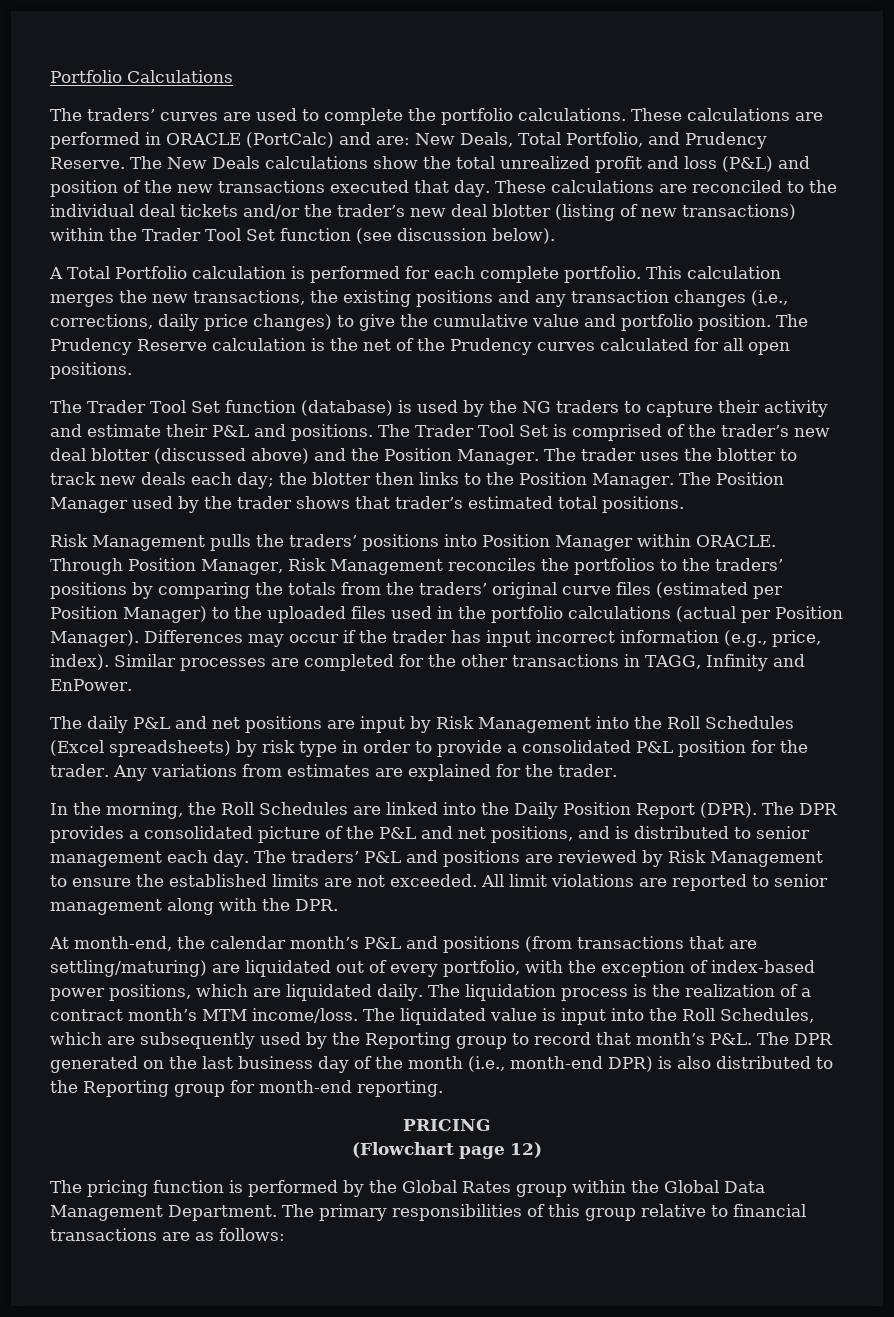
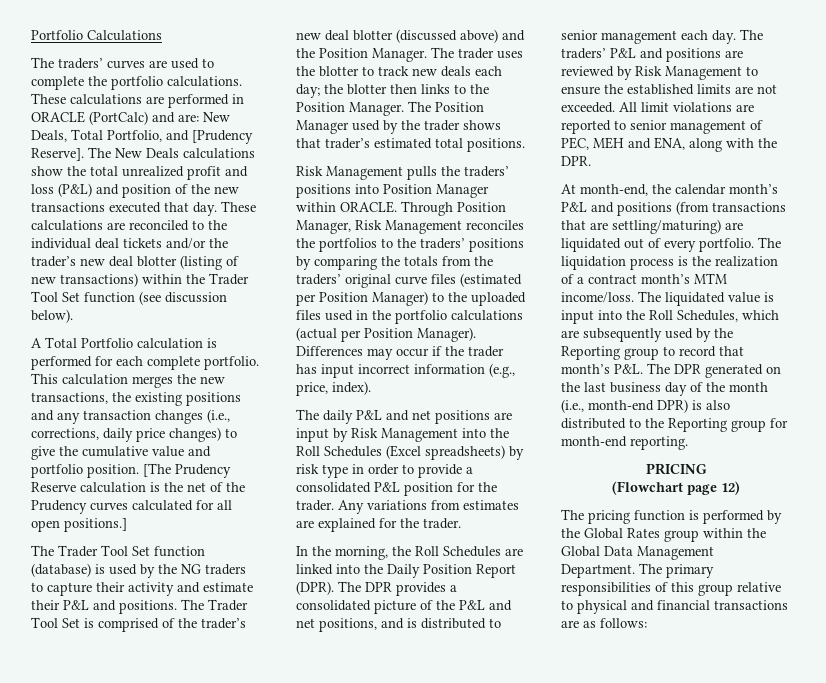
[684,132,767,149] [50,157,125,169] Prudency Reserve. -> [192,130,253,144] [31,148,84,161] [Prudency Reserve].
[776,314,808,327] The -> [143,463,171,477] [The
[50,362,132,379] positions. -> [64,518,127,532] positions.]
[114,654,805,671] [50,679,132,691] Similar processes are completed for the other transactions in TAGG, Infinity and EnPower. -> (371, 388) none
(162, 907) none -> [750,120,763,130] [561,137,685,150] of PEC, MEH and ENA,
[443,960,815,977] [50,984,423,1001] portfolio, with the exception of index-based power positions, which are liquidated daily. -> [699,238,754,252] portfolio.
(728, 1211) none -> [577,600,654,614] physical and

